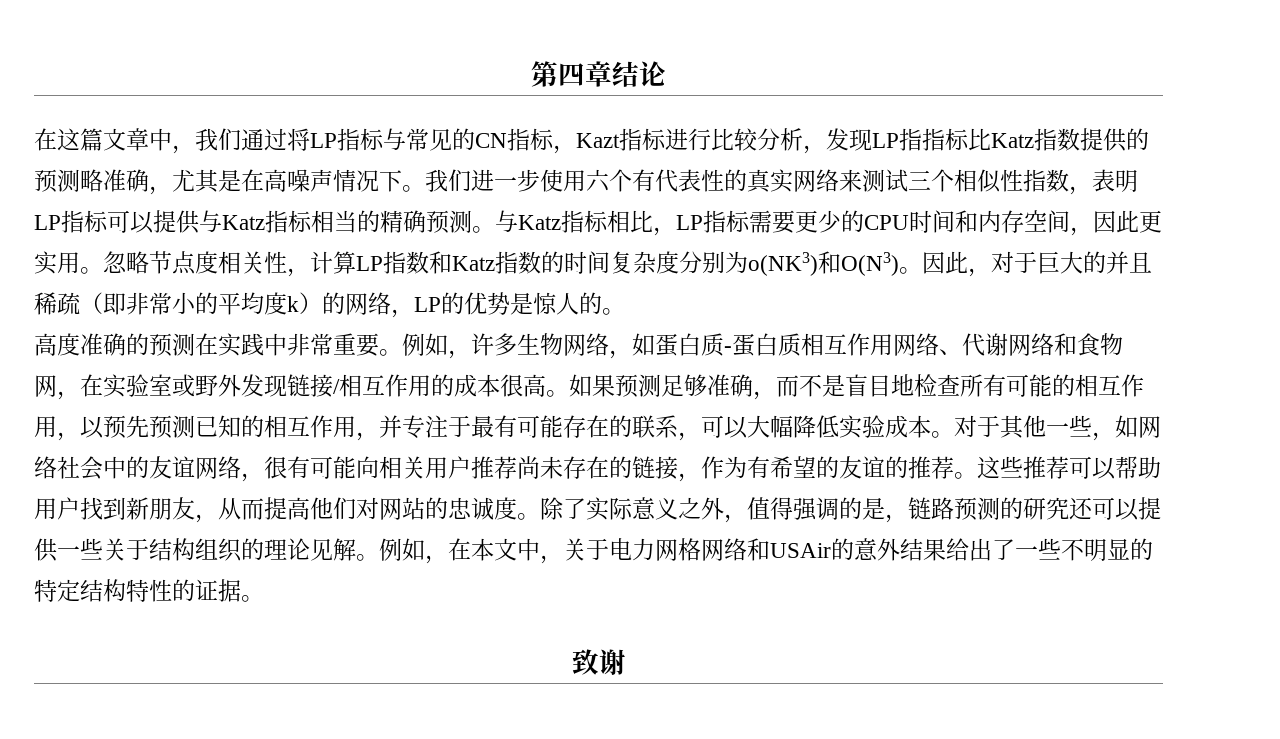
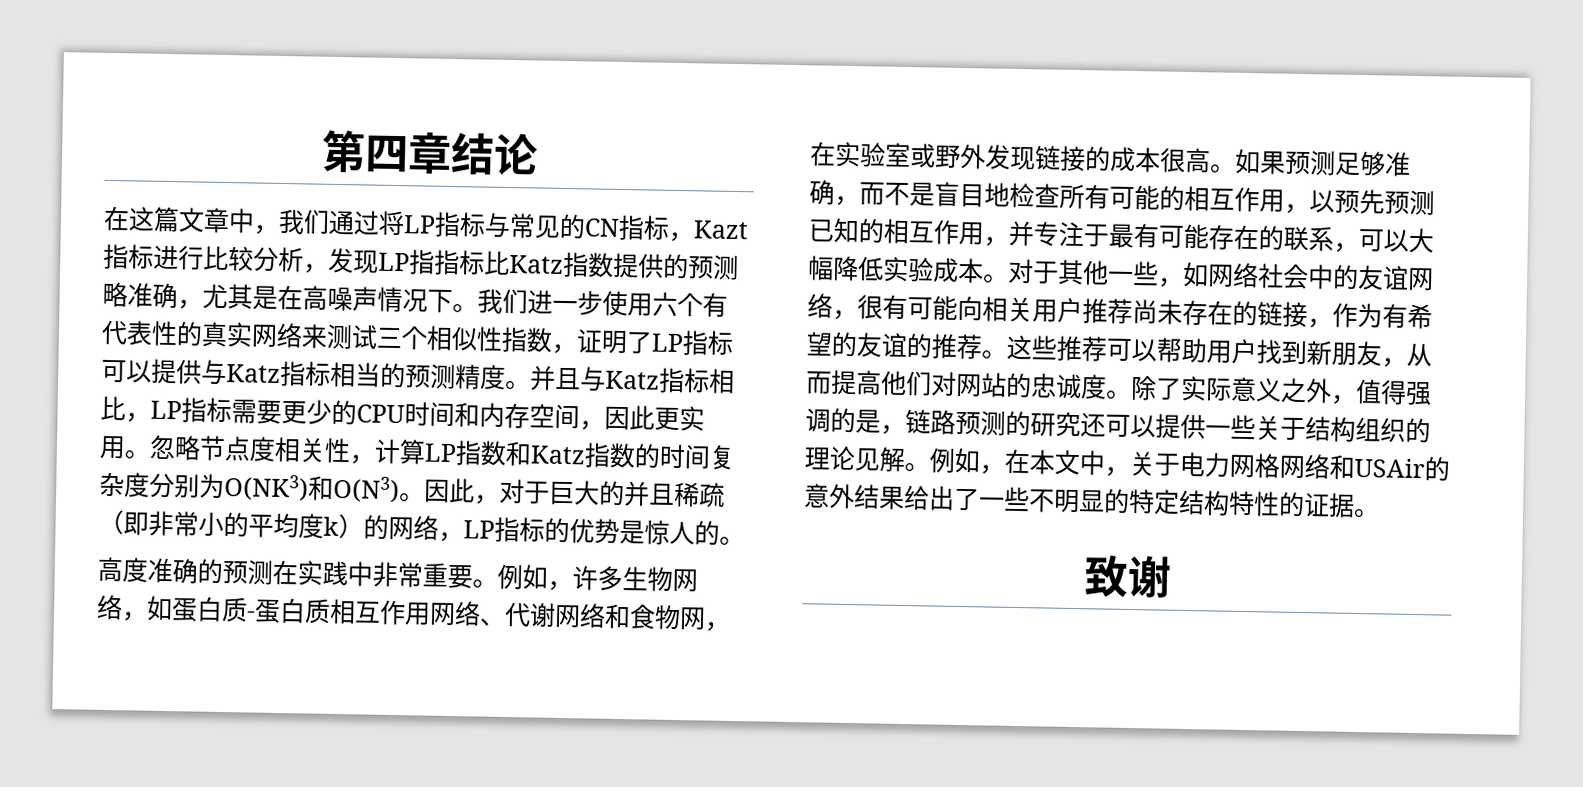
[1092,169,1138,192] 表明 -> [576,329,653,355] 证明了
[380,210,495,234] 精确预测。 -> [405,363,581,391] 预测精度。并且
[748,252,818,276] o(NK3) -> [224,474,309,502] O(NK3)
(441, 304) none -> [494,516,545,543] 指标
[333,374,431,397] /相互作用 -> (1086, 158) none

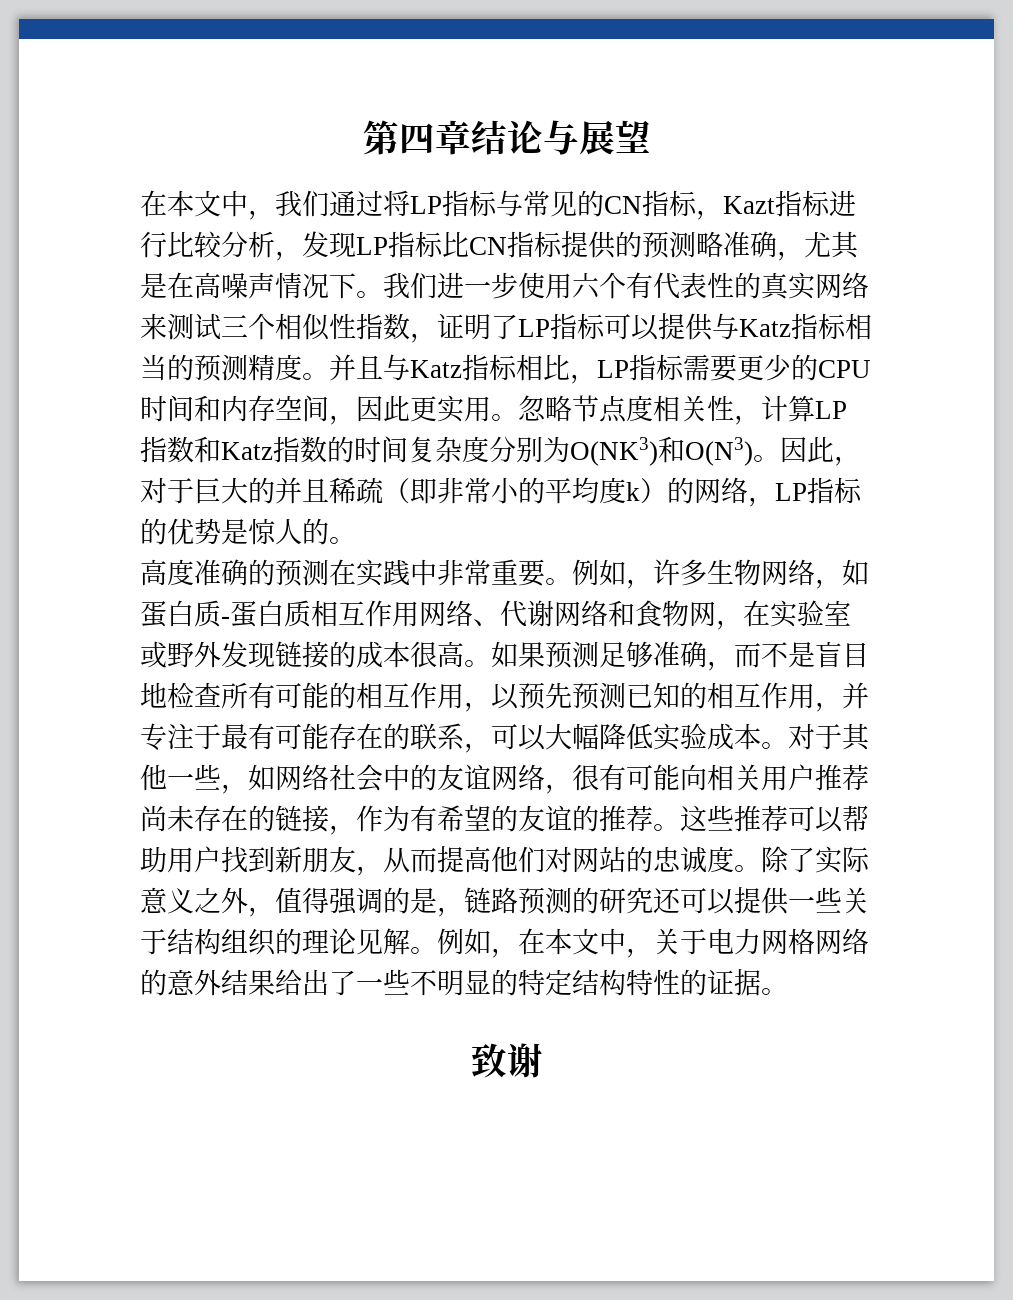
[103,205,230,234] // 在这篇文章 -> [542,120,651,155] [140,190,221,217] 与展望 // 在本文
[434,249,614,278] 指标比Katz指数 -> [415,231,562,258] 标比CN指标
[1329,454,1425,480] 和USAir -> (869, 941) none

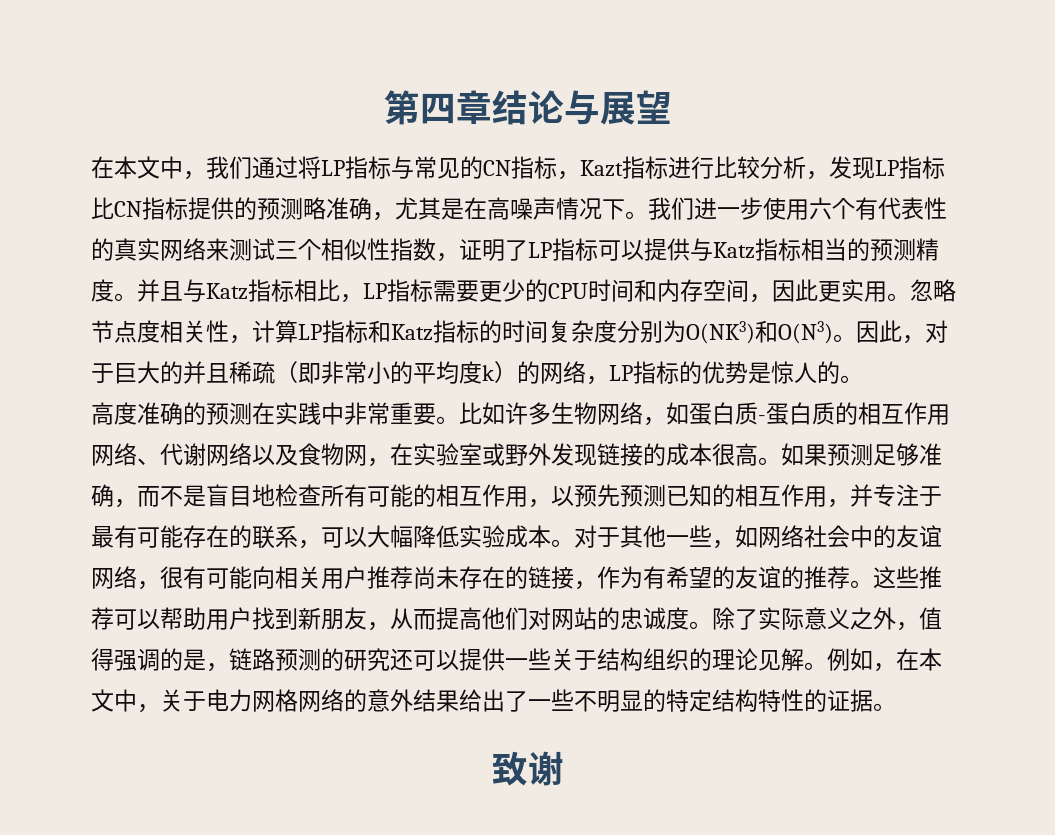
[167,436,194,463] 数 -> [345,320,368,343] 标
[300,436,327,463] 数 -> [456,320,479,343] 标
[572,559,653,589] 例如， -> [459,402,505,425] 比如
(311, 613) none -> [835,402,858,425] 的
[608,600,635,627] 和 -> [252,444,298,466] 以及

